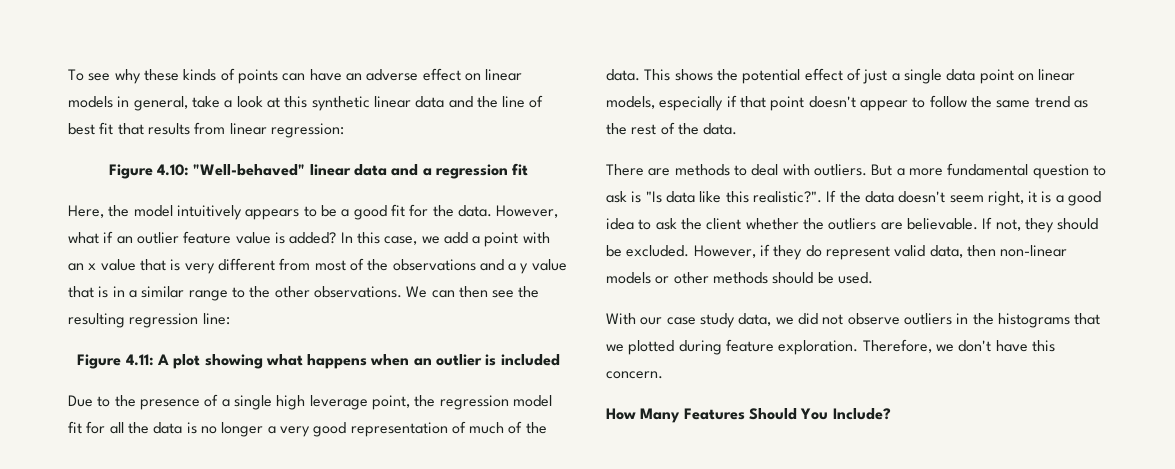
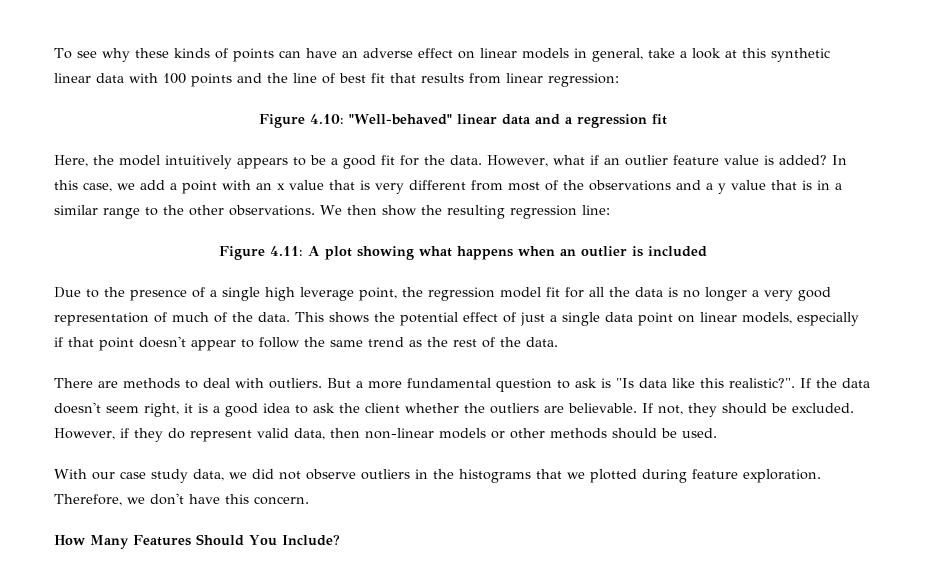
(445, 102) none -> [129,73,232,87] with 100 points
[431,286,515,298] can then see -> [346,205,417,216] then show

